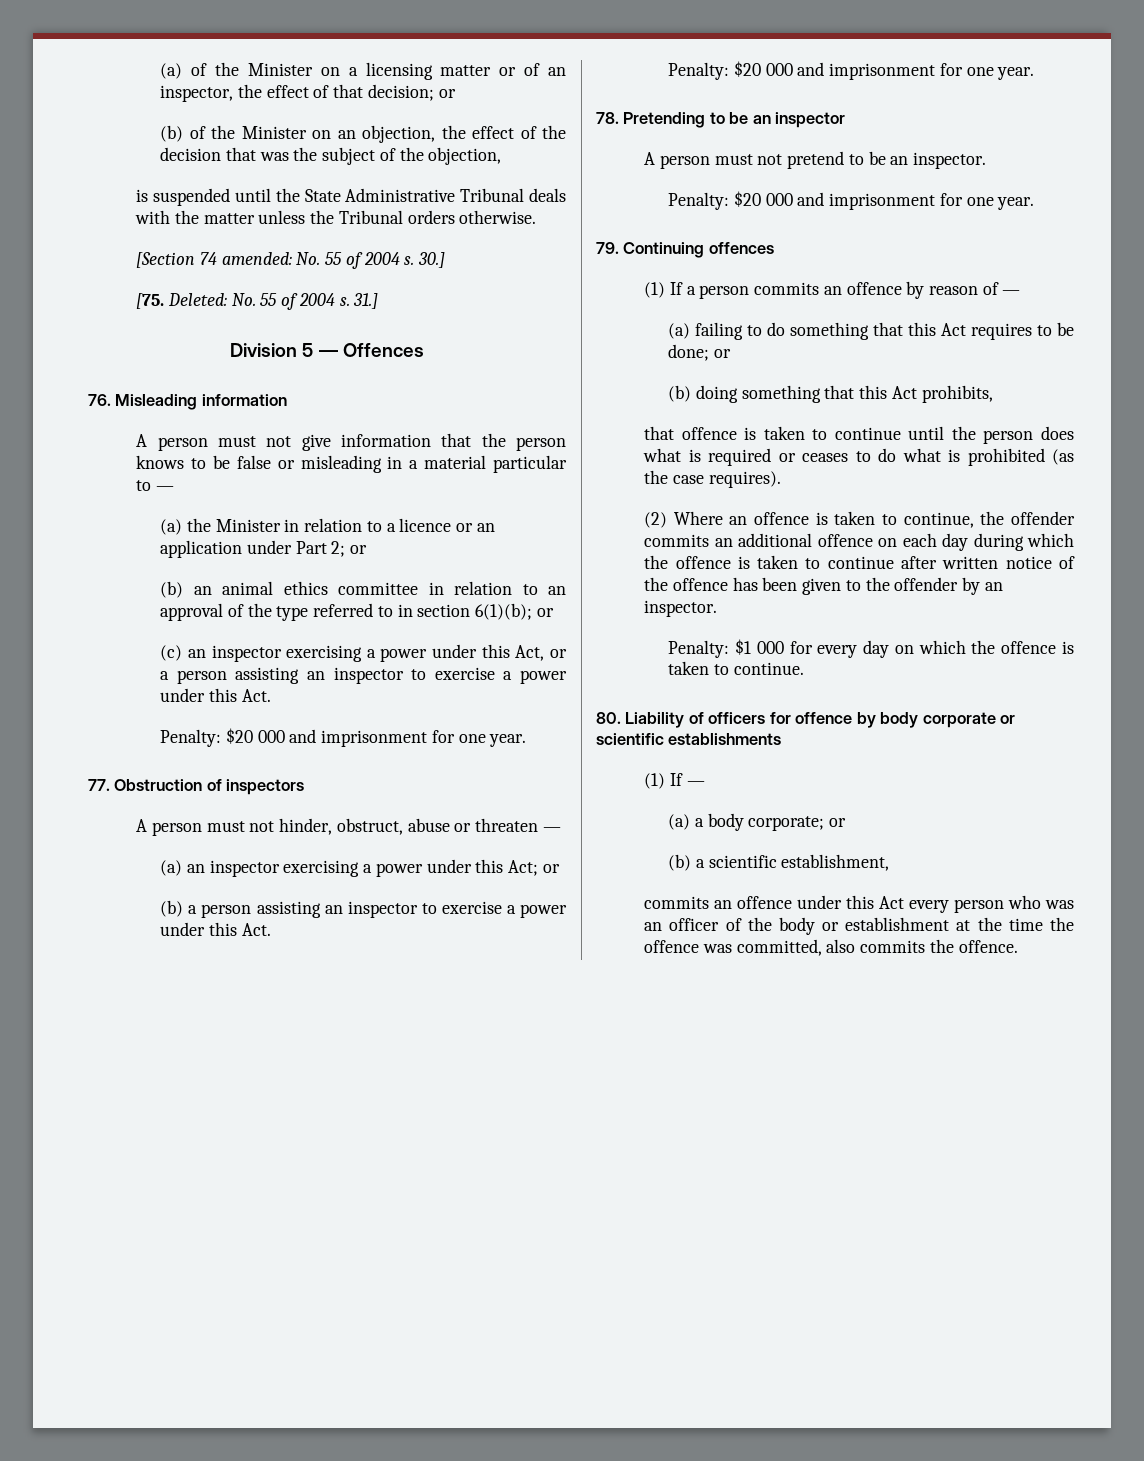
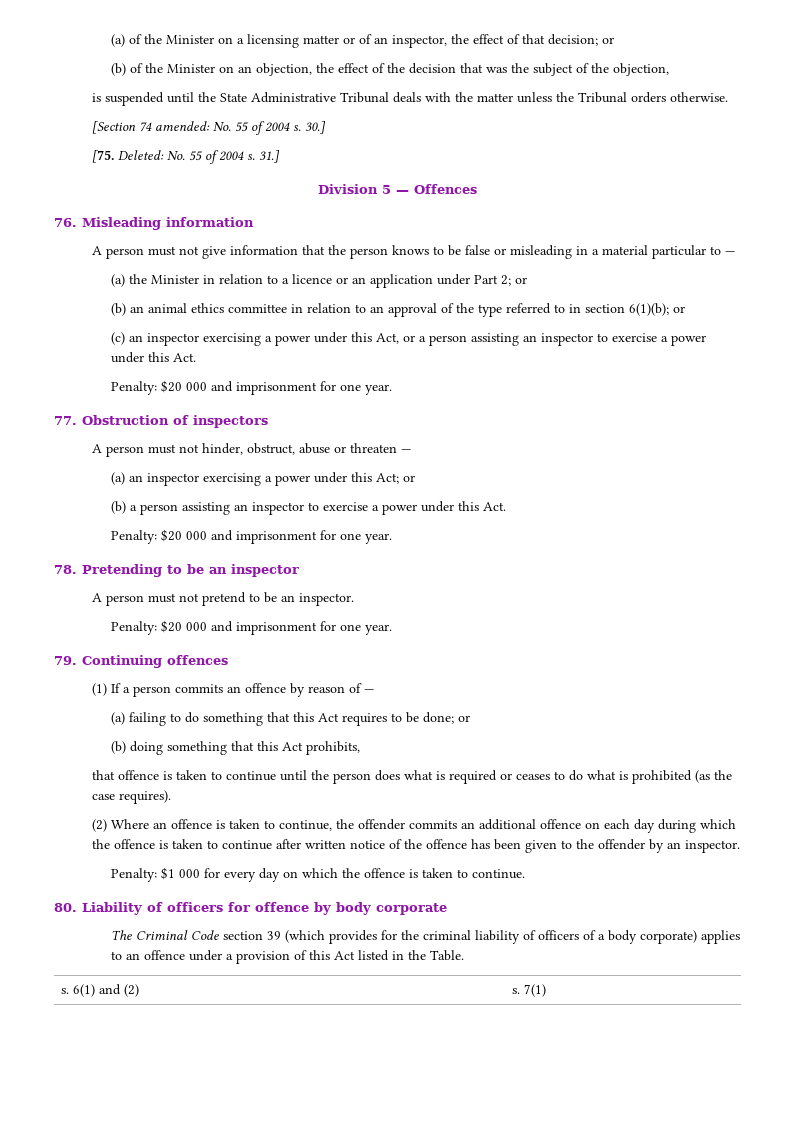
[1000,715,1016,724] [596,733,782,745] [644,773,705,789] [668,813,847,831] [668,854,890,871] [644,895,1074,913] [644,917,1074,935] [644,939,1018,956] or scientific establishments // (1) If — // (a) a body corporate; or // (b) a scientific establishment, // commits an offence under this Act every person who was an officer of the body or establishment at the time the offence was committed, also commits the offence. -> [111,930,741,944] [111,950,465,964] [60,984,139,997] [511,984,546,997] // The Criminal Code section 39 (which provides for the criminal liability of officers of a body corporate) applies to an offence under a provision of this Act listed in the Table. // s. 6(1) and (2) | s. 7(1)

